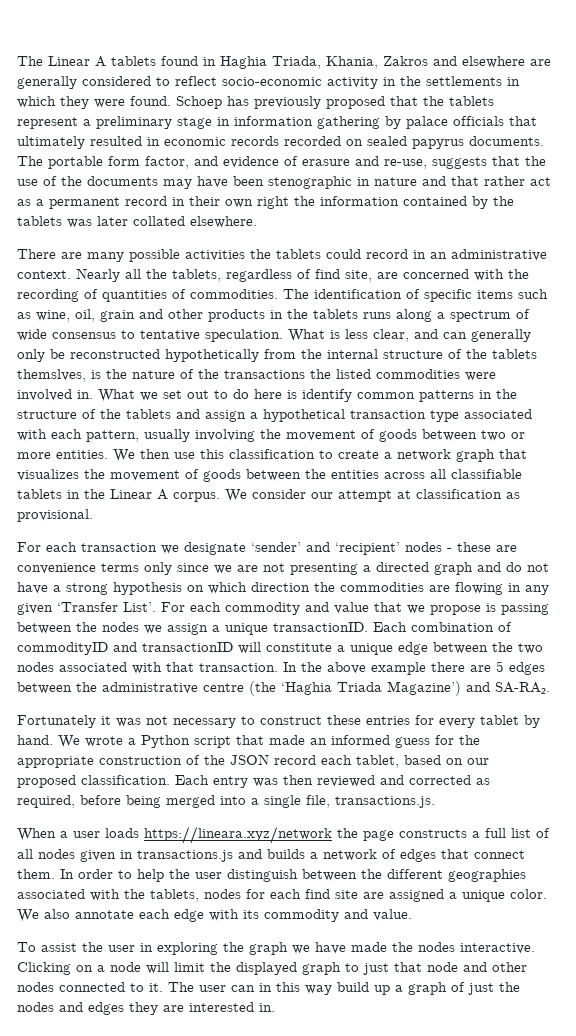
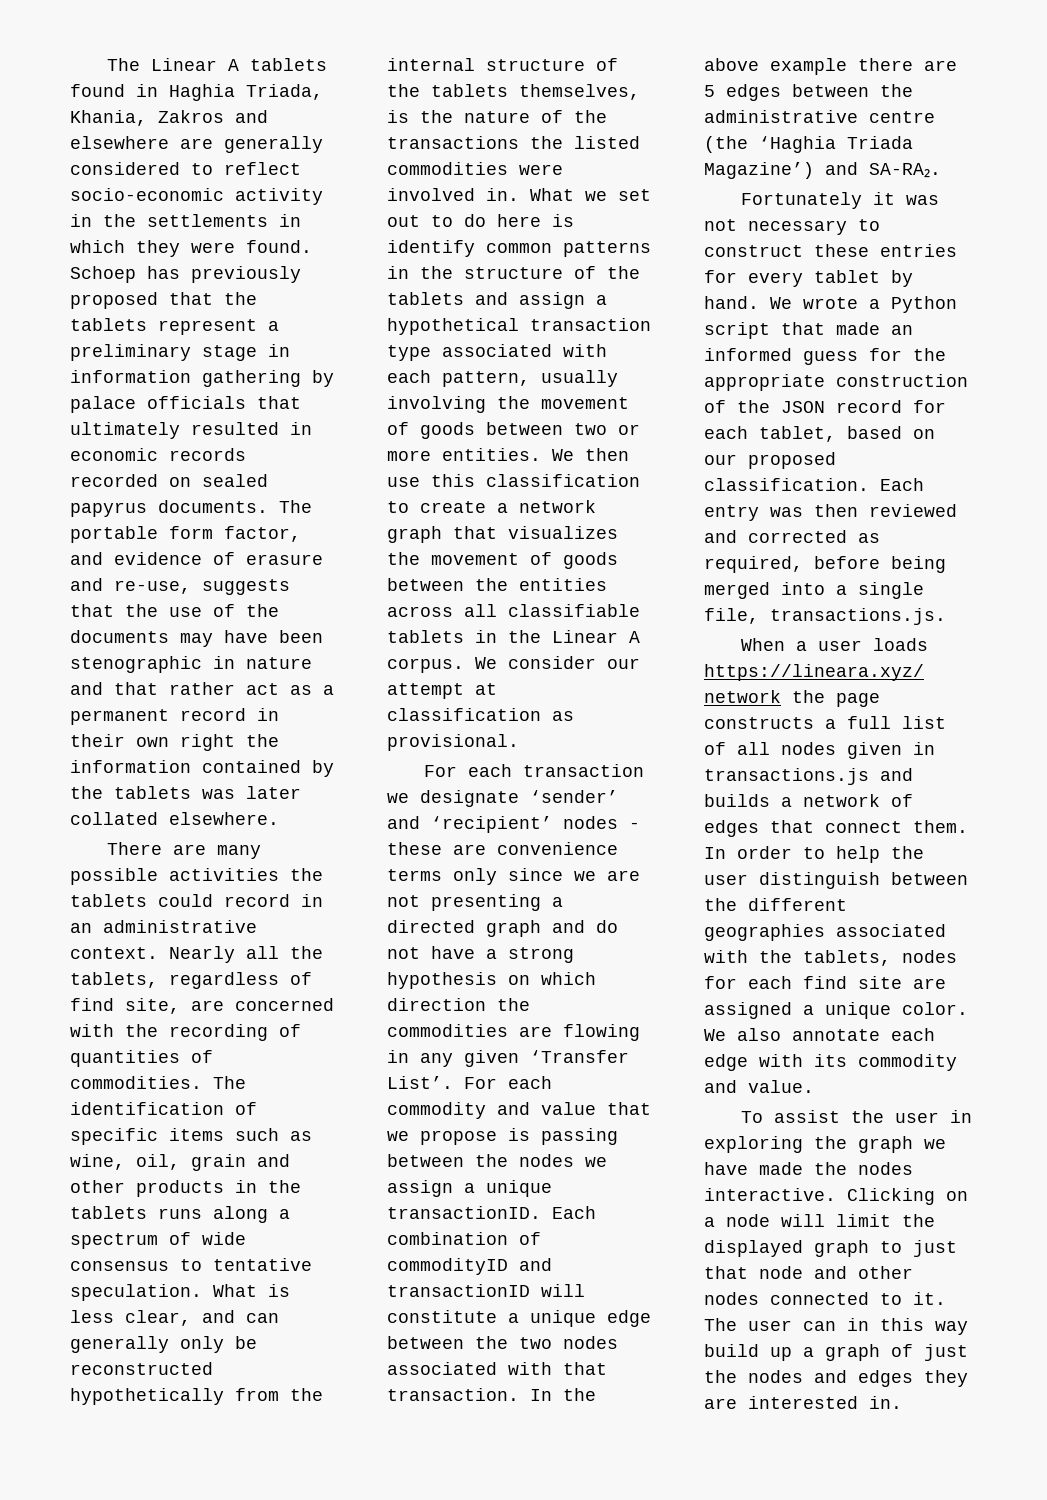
[17,369,86,382] themslves, -> [519,84,640,100] themselves,
(316, 760) none -> [913,400,946,413] for

